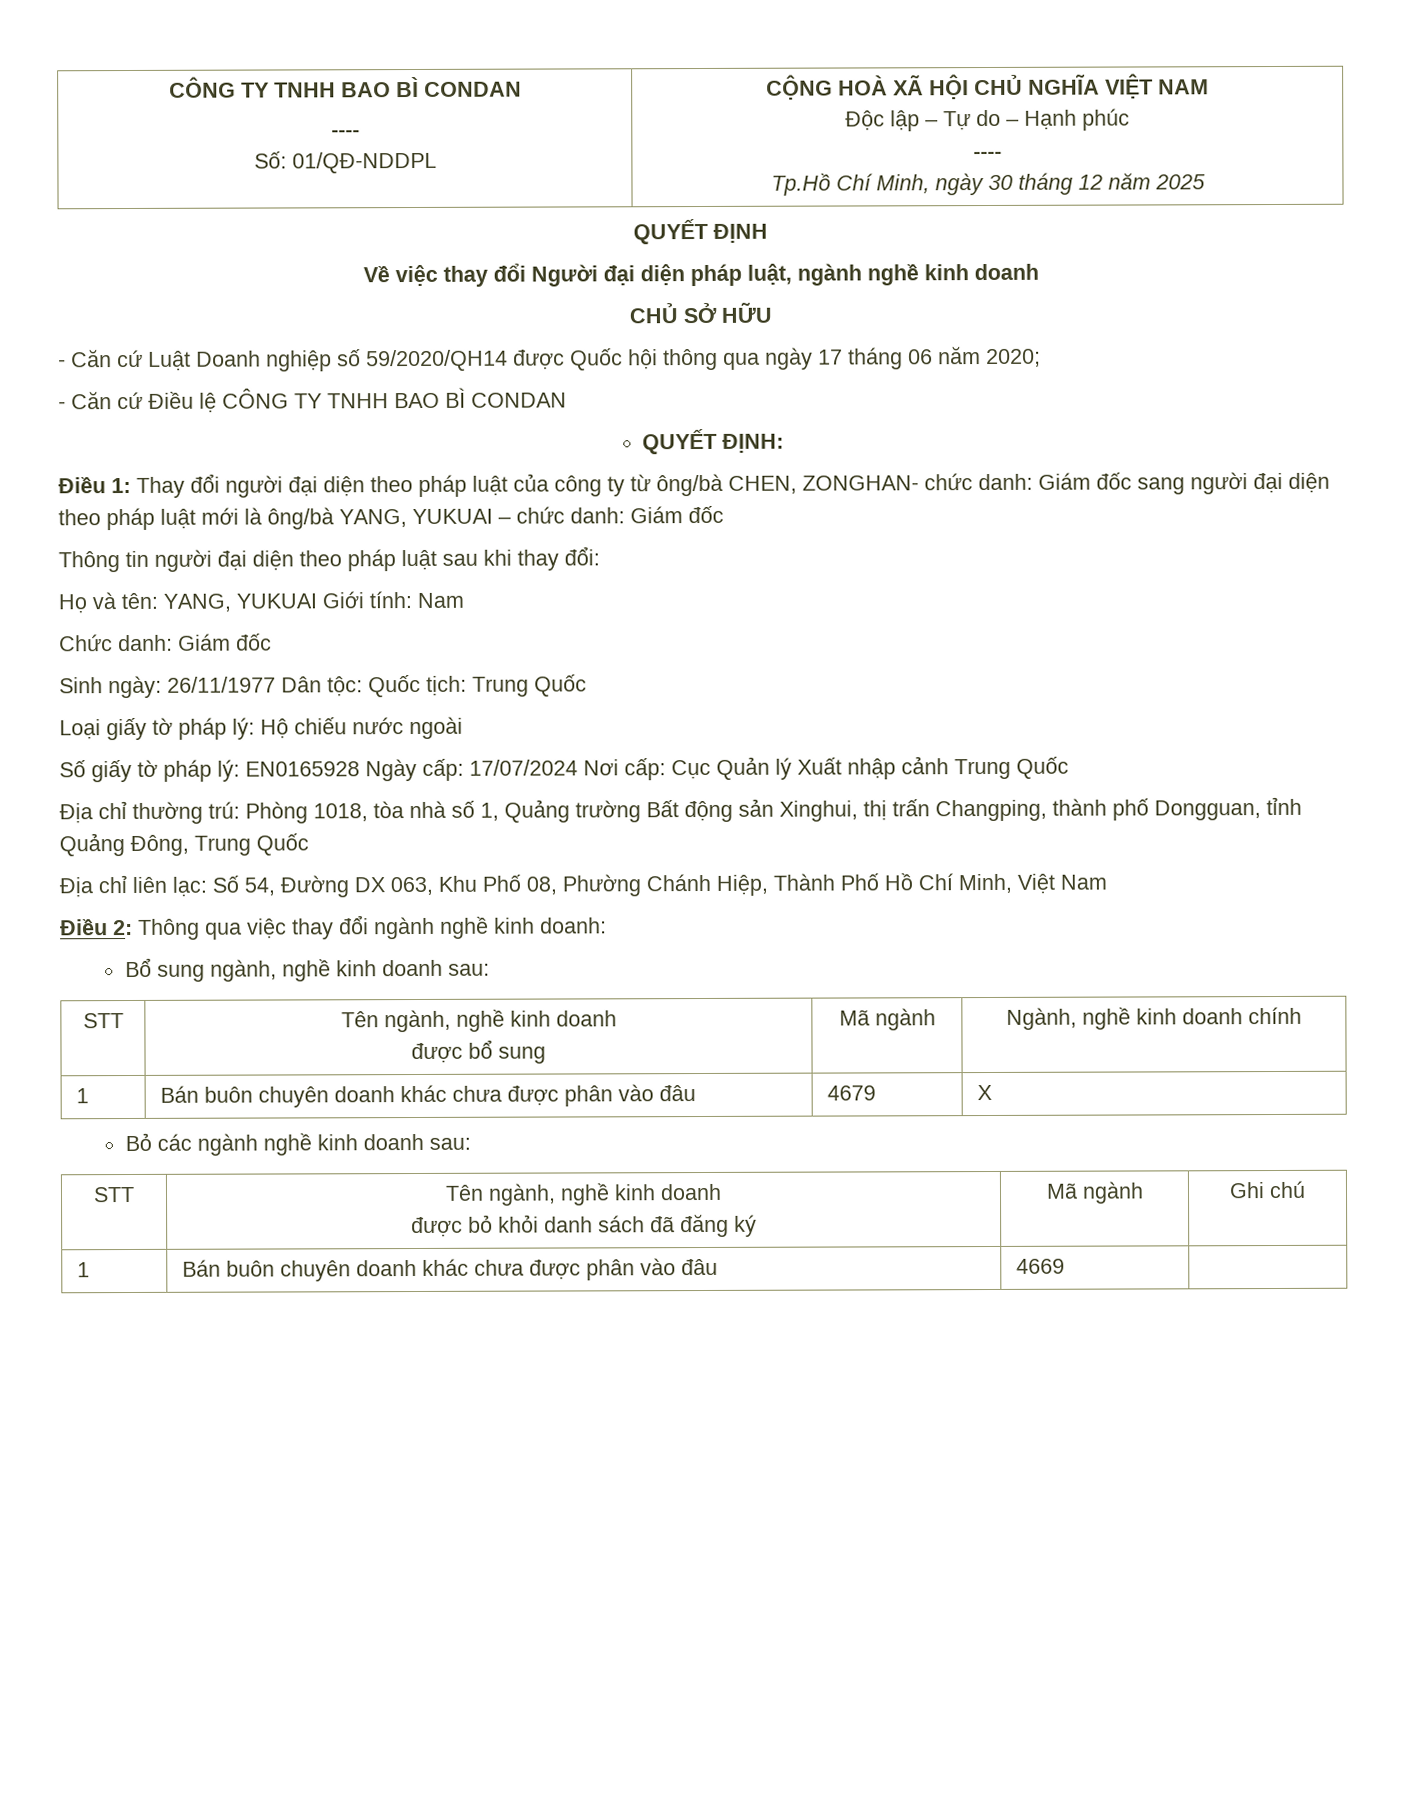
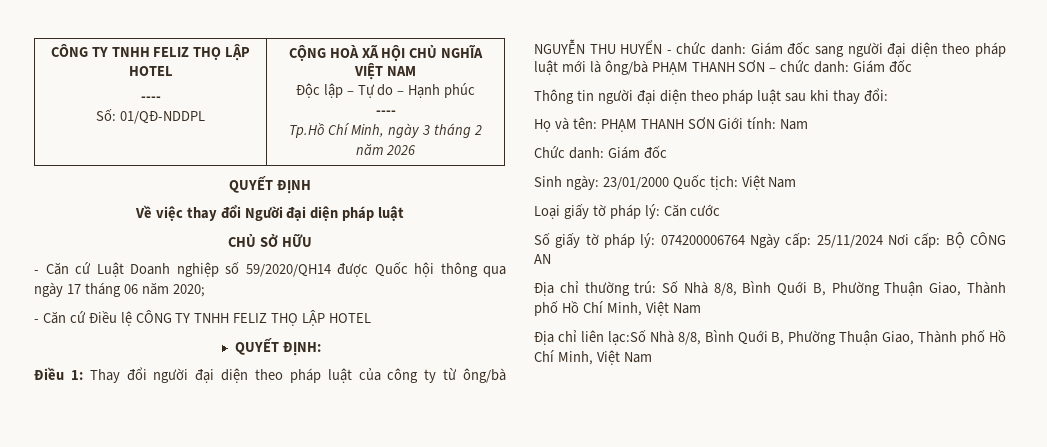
[168,76,522,98] CÔNG TY TNHH BAO BÌ CONDAN -> [50,44,251,61] [128,66,173,76] CÔNG TY TNHH FELIZ THỌ LẬP HOTEL
[987,172,1206,195] 30 tháng 12 năm 2025 -> [421,123,482,138] [355,143,417,155] 3 tháng 2 năm 2026
[746,263,1039,286] luật, ngành nghề kinh doanh -> [378,206,405,221] luật
[394,387,567,409] BAO BÌ CONDAN -> [233,310,372,326] FELIZ THỌ LẬP HOTEL
[728,475,919,494] CHEN, ZONGHAN- -> [534,39,672,54] NGUYỄN THU HUYỂN -
[339,508,493,528] YANG, YUKUAI -> [651,60,766,75] PHẠM THANH SƠN
[163,593,317,612] YANG, YUKUAI -> [600,117,715,132] PHẠM THANH SƠN
[167,674,587,698] 26/11/1977 Dân tộc: Quốc tịch: Trung Quốc -> [602,175,797,190] 23/01/2000 Quốc tịch: Việt Nam
[260,716,463,740] Hộ chiếu nước ngoài -> [663,204,721,217] Căn cước
[245,761,360,777] EN0165928 -> [660,235,745,245] 074200006764
[469,759,578,776] 17/07/2024 -> [816,235,883,248] 25/11/2024
[671,756,1069,780] [59,796,1302,824] [59,833,309,857] [59,873,879,898] Cục Quản lý Xuất nhập cảnh Trung Quốc // Địa chỉ thường trú: Phòng 1018, tòa nhà số 1, Quảng trường Bất động sản Xinghui, thị trấn Changping, thành phố Dongguan, tỉnh Quảng Đông, Trung Quốc // Địa chỉ liên lạc: Số 54, Đường DX 063, Khu Phố 08, Phường Chánh Hiệp, Thành Phố -> [945,232,1006,248] [534,254,551,264] [534,281,1006,296] [534,301,558,316] BỘ CÔNG AN // Địa chỉ thường trú: Số Nhà 8/8, Bình Quới B, Phường Thuận Giao, Thành phố
[60,915,607,940] [124,957,490,982] [82,1013,124,1029] [340,1009,617,1033] [411,1039,546,1064] [838,1008,936,1031] [1006,1006,1303,1030] [76,1088,90,1104] [160,1084,697,1108] [827,1085,877,1101] [977,1084,993,1101] [124,1132,471,1156] [93,1186,135,1203] [445,1183,722,1206] [411,1213,757,1238] [1045,1181,1144,1204] [1229,1180,1307,1199] [77,1262,91,1278] [182,1258,719,1282] [1016,1258,1066,1274] Điều 2: Thông qua việc thay đổi ngành nghề kinh doanh: // Bổ sung ngành, nghề kinh doanh sau: // STT | Tên ngành, nghề kinh doanh // được bổ sung | Mã ngành | Ngành, nghề kinh doanh chính // 1 | Bán buôn chuyên doanh khác chưa được phân vào đâu | 4679 | X // Bỏ các ngành nghề kinh doanh sau: // STT | Tên ngành, nghề kinh doanh // được bỏ khỏi danh sách đã đăng ký | Mã ngành | Ghi chú // 1 | Bán buôn chuyên doanh khác chưa được phân vào đâu | 4669 | -> [534,330,1006,345] [534,350,652,365] Địa chỉ liên lạc:Số Nhà 8/8, Bình Quới B, Phường Thuận Giao, Thành phố Hồ Chí Minh, Việt Nam

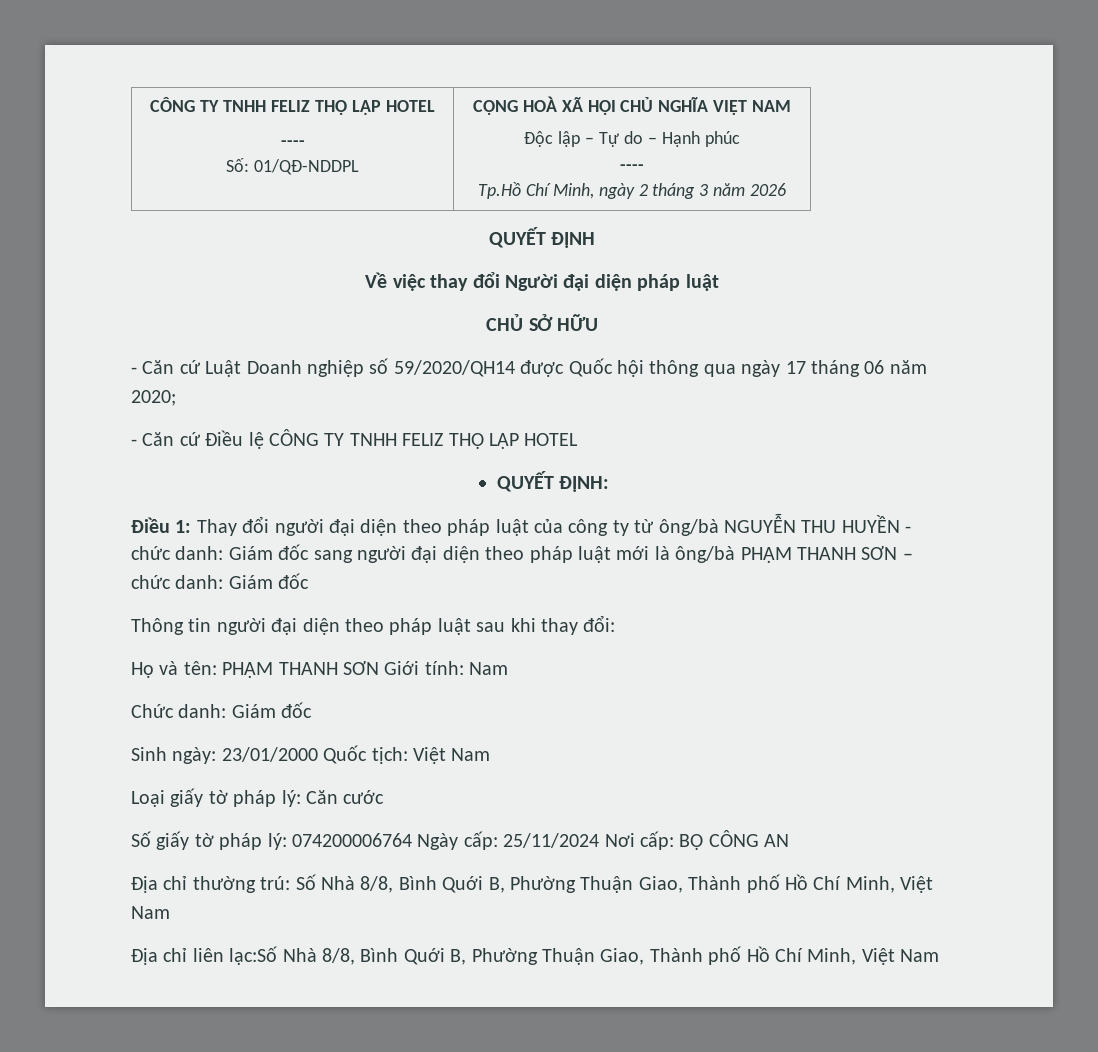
[421,123,482,138] 3 tháng 2 -> [638,183,709,199] 2 tháng 3
[620,40,663,54] HUYỂN -> [841,515,900,533] HUYỀN

